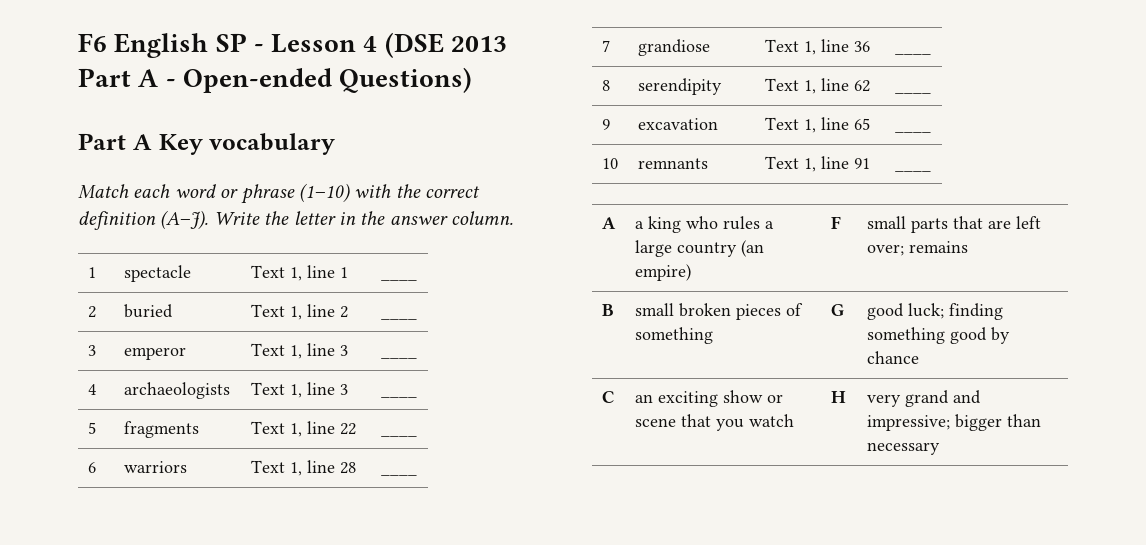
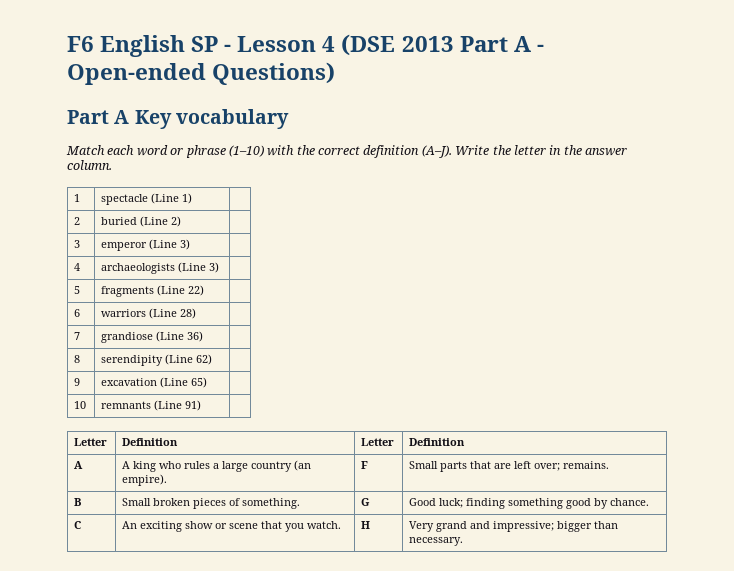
[250,265,348,281] [380,278,417,281] [87,306,96,318] [123,304,173,318] [250,304,348,320] [380,317,417,320] [87,345,96,356] [123,347,186,360] [250,343,348,359] [380,356,417,359] [87,384,96,395] [123,382,230,399] [250,382,348,398] [380,395,417,398] [87,422,96,434] [123,421,199,438] [250,421,356,437] [380,434,417,437] [87,462,96,473] [123,461,187,473] [250,460,356,476] [380,473,417,476] [601,40,610,52] [637,39,710,56] [764,39,870,55] [894,52,931,55] [601,80,610,91] [637,78,722,95] [764,78,870,94] [894,91,931,94] [601,119,610,130] [637,118,718,130] [764,117,870,133] [894,130,931,133] [601,158,618,169] [637,158,708,169] [764,156,870,172] [894,169,931,172] | Text 1, line 1 | ____ // 2 | buried | Text 1, line 2 | ____ // 3 | emperor | Text 1, line 3 | ____ // 4 | archaeologists | Text 1, line 3 | ____ // 5 | fragments | Text 1, line 22 | ____ // 6 | warriors | Text 1, line 28 | ____ // 7 | grandiose | Text 1, line 36 | ____ // 8 | serendipity | Text 1, line 62 | ____ // 9 | excavation | Text 1, line 65 | ____ // 10 | remnants | Text 1, line 91 | ____ -> [151,193,193,204] [74,217,81,225] [101,216,182,227] [74,240,81,248] [101,239,191,251] [74,263,81,271] [101,262,220,274] [74,286,81,294] [101,285,205,297] [74,309,81,317] [101,308,197,319] [74,332,81,340] [101,331,204,343] [74,355,81,363] [101,354,213,366] [74,378,81,386] [101,377,208,388] [74,401,87,409] [101,400,202,411] [74,438,108,446] [122,438,179,446] [361,438,395,446] [409,438,466,446] (Line 1) | // 2 | buried (Line 2) | // 3 | emperor (Line 3) | // 4 | archaeologists (Line 3) | // 5 | fragments (Line 22) | // 6 | warriors (Line 28) | // 7 | grandiose (Line 36) | // 8 | serendipity (Line 62) | // 9 | excavation (Line 65) | // 10 | remnants (Line 91) | // Letter | Definition | Letter | Definition
[634,221,644,229] a -> [122,461,131,469] A
[634,264,691,281] empire) -> [122,474,168,486] empire).
[866,216,906,229] small -> [409,461,439,469] Small
[908,241,968,253] remains -> [563,461,610,469] remains.
[634,303,674,316] small -> [122,498,152,506] Small
[634,327,713,344] something -> [242,498,301,509] something.
[866,303,904,320] good -> [409,498,437,506] Good
[866,351,919,364] chance -> [610,498,650,506] chance.
[634,394,653,403] an -> [122,521,138,529] An
[748,414,794,427] watch -> [307,521,342,529] watch.
[866,394,901,407] very -> [409,521,435,532] Very
[866,442,940,455] necessary -> [409,537,464,546] necessary.

